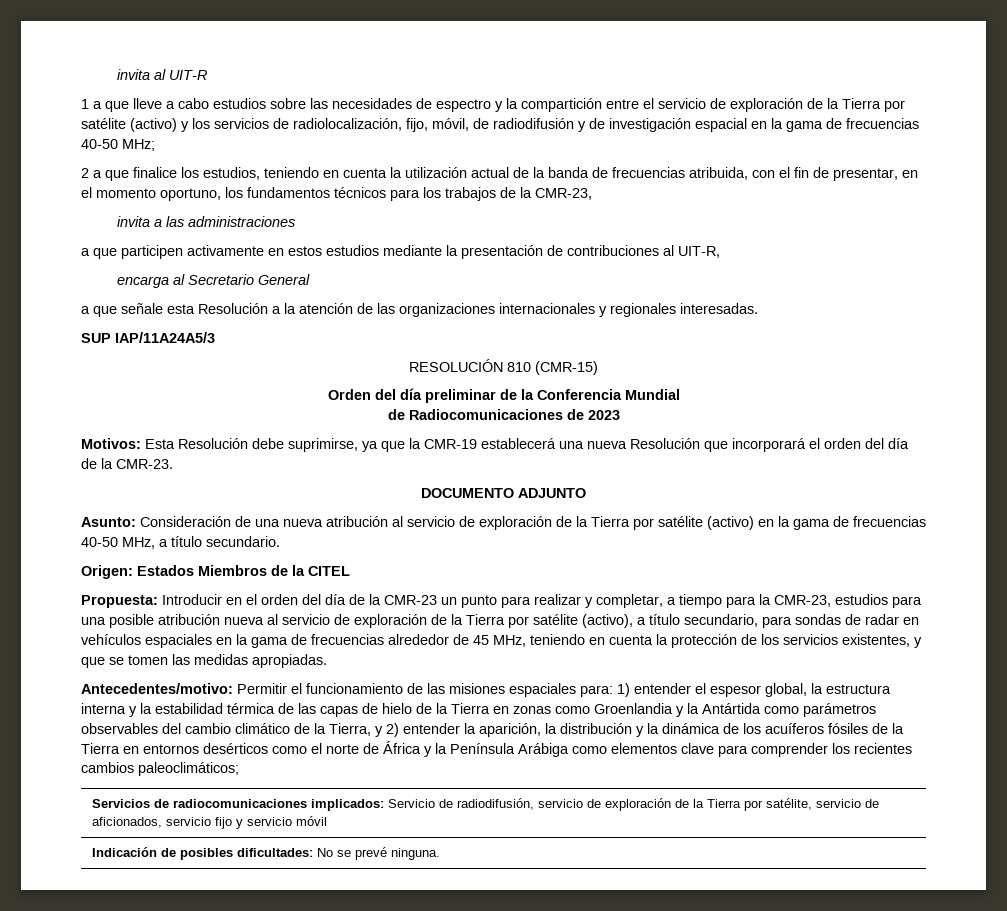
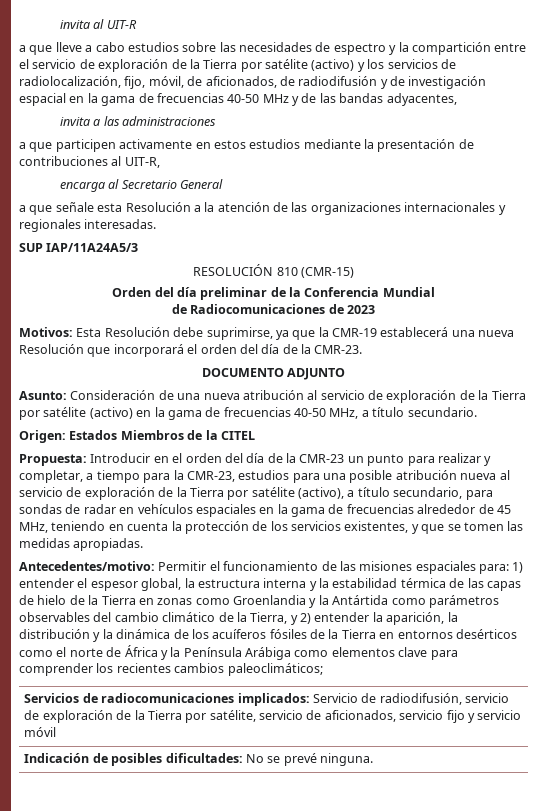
[81,99,89,109] 1 -> (137, 24) none
(489, 123) none -> [205,76,295,88] aficionados, de
[122,139,155,151] [81,167,918,181] [81,187,592,201] MHz; // 2 a que finalice los estudios, teniendo en cuenta la utilización actual de la banda de frecuencias atribuida, con el fin de presentar, en el momento oportuno, los fundamentos técnicos para los trabajos de la CMR-23, -> [262,93,457,106] MHz y de las bandas adyacentes,

